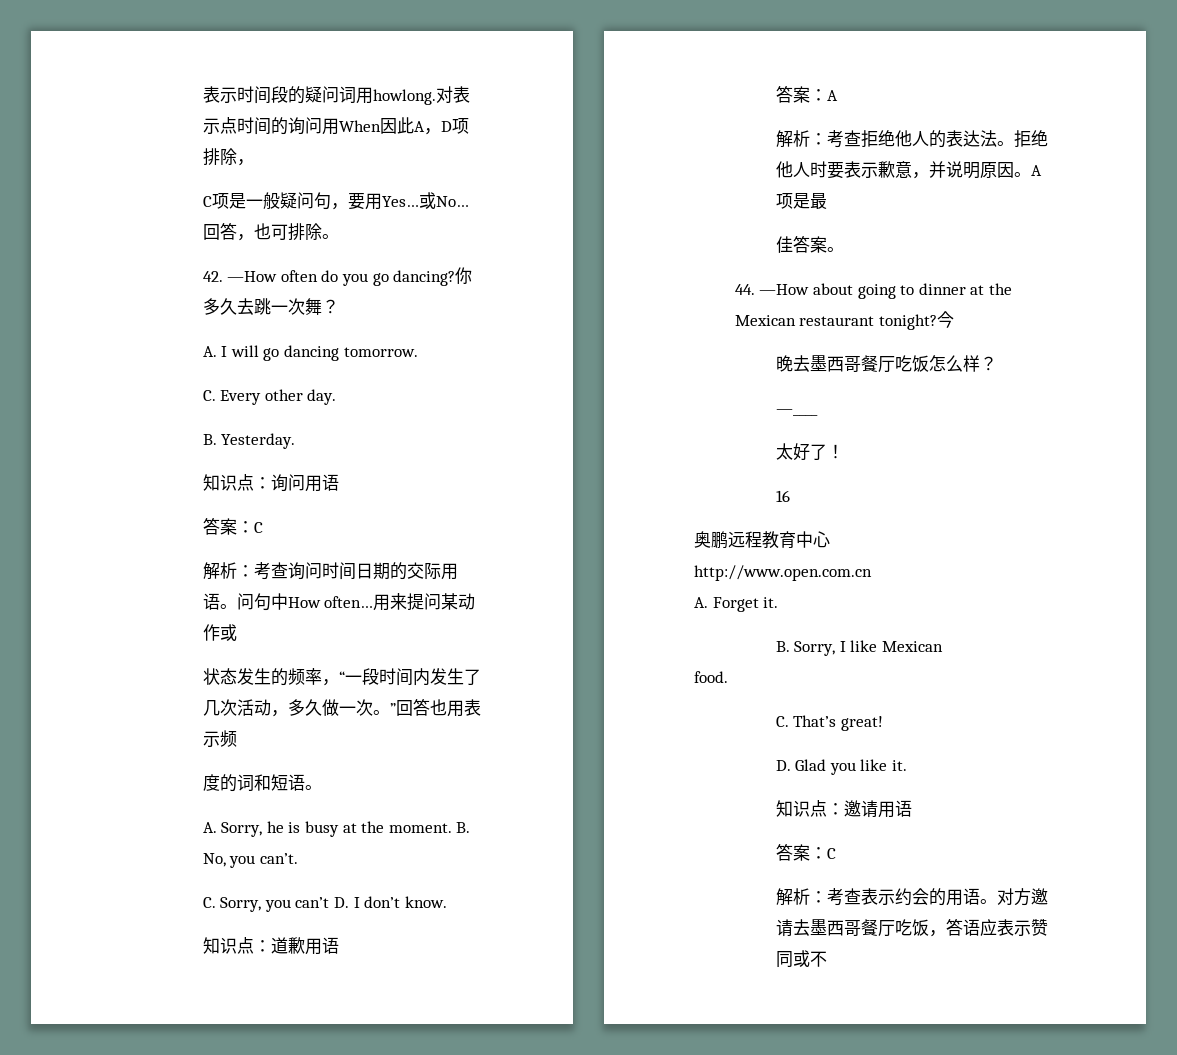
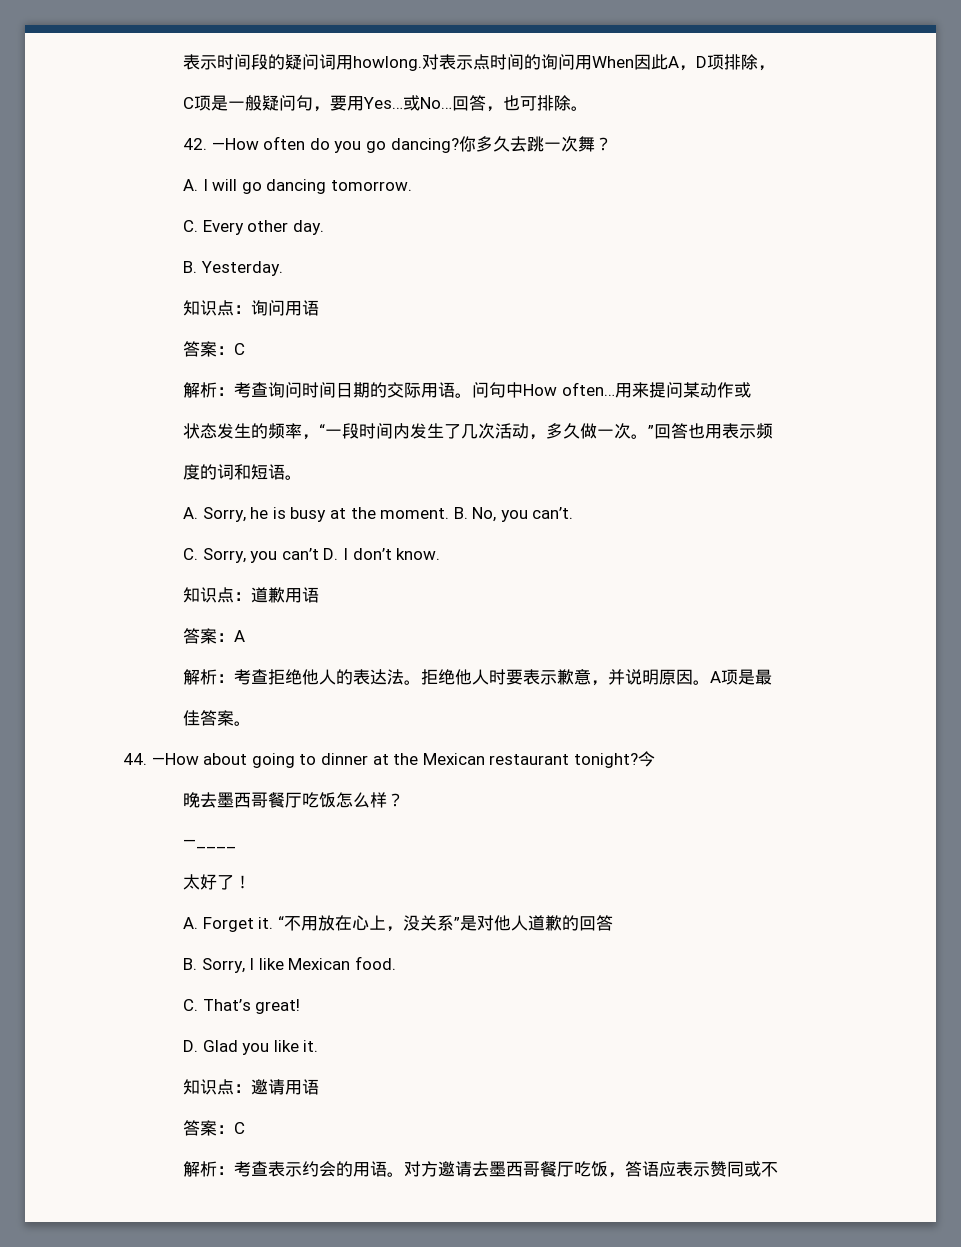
[775,490,790,502] [694,531,830,549] [694,565,872,581] [694,597,779,612] 16 // 奥鹏远程教育中心 // http://www.open.com.cn // A. Forget it. -> [182,915,613,932] A. Forget it. “不用放在心上，没关系”是对他人道歉的回答
(944, 646) // -> (351, 964) none

